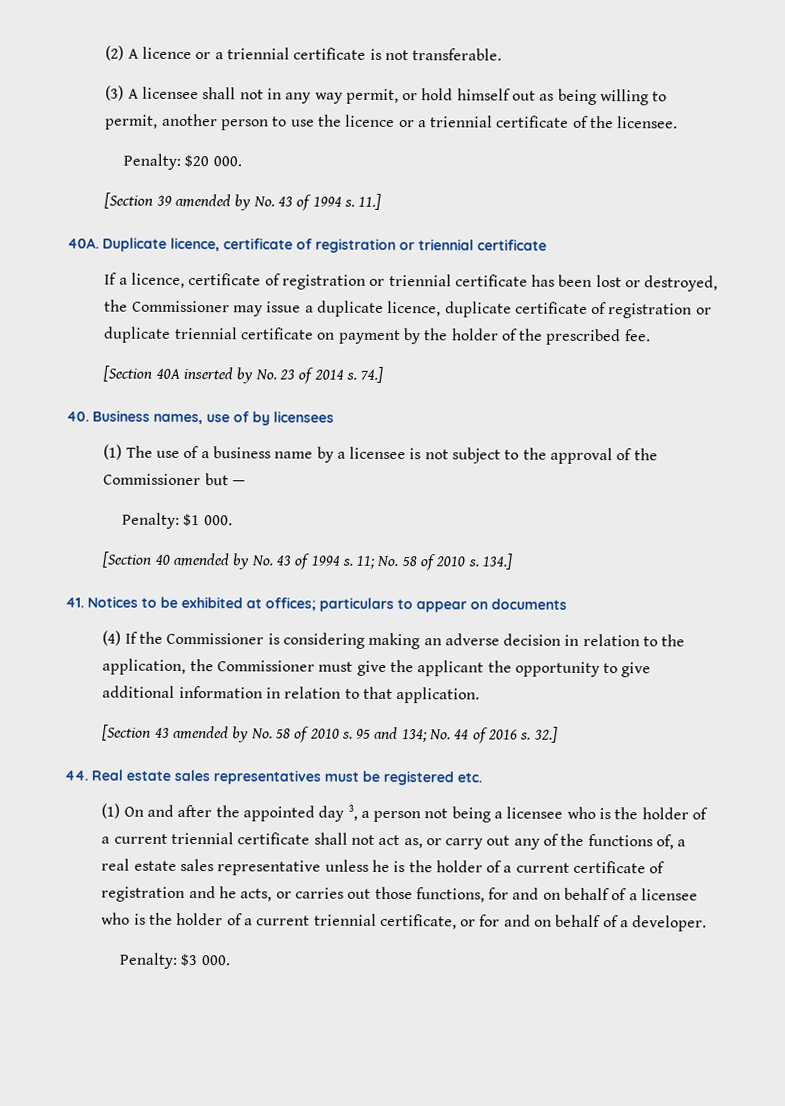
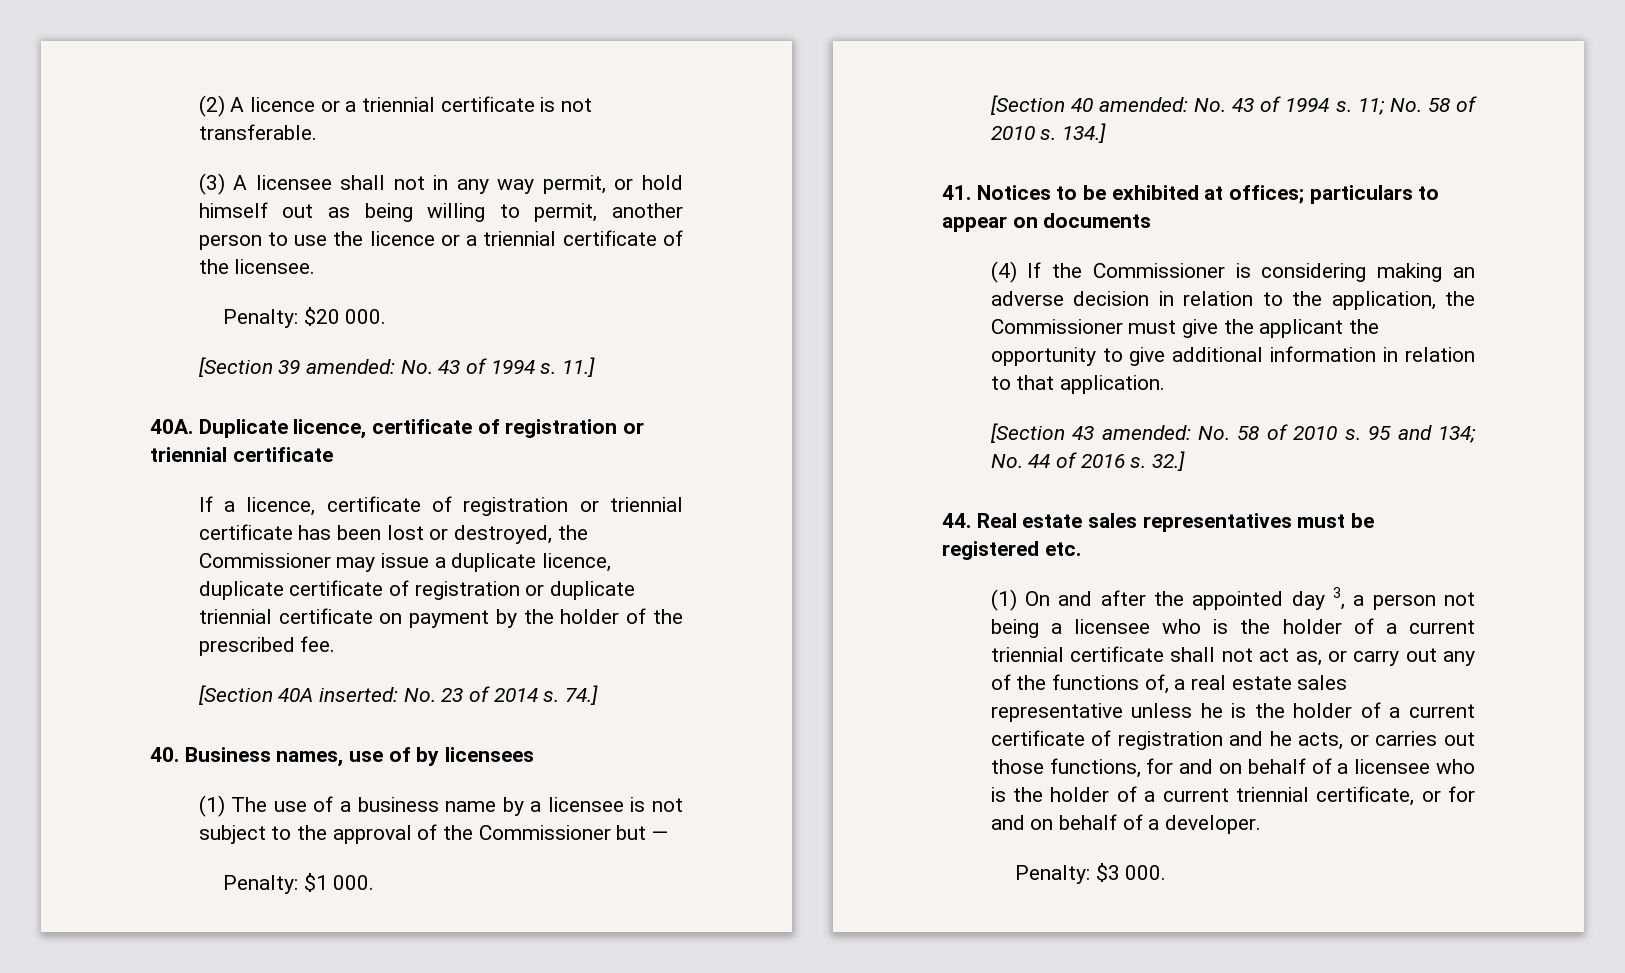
[174,193,252,211] amended by -> [306,359,396,374] amended:
[182,366,254,384] inserted by -> [319,687,399,702] inserted:
[172,552,250,570] amended by -> [1098,97,1188,112] amended:
[172,725,250,743] amended by -> [1101,425,1191,440] amended:

